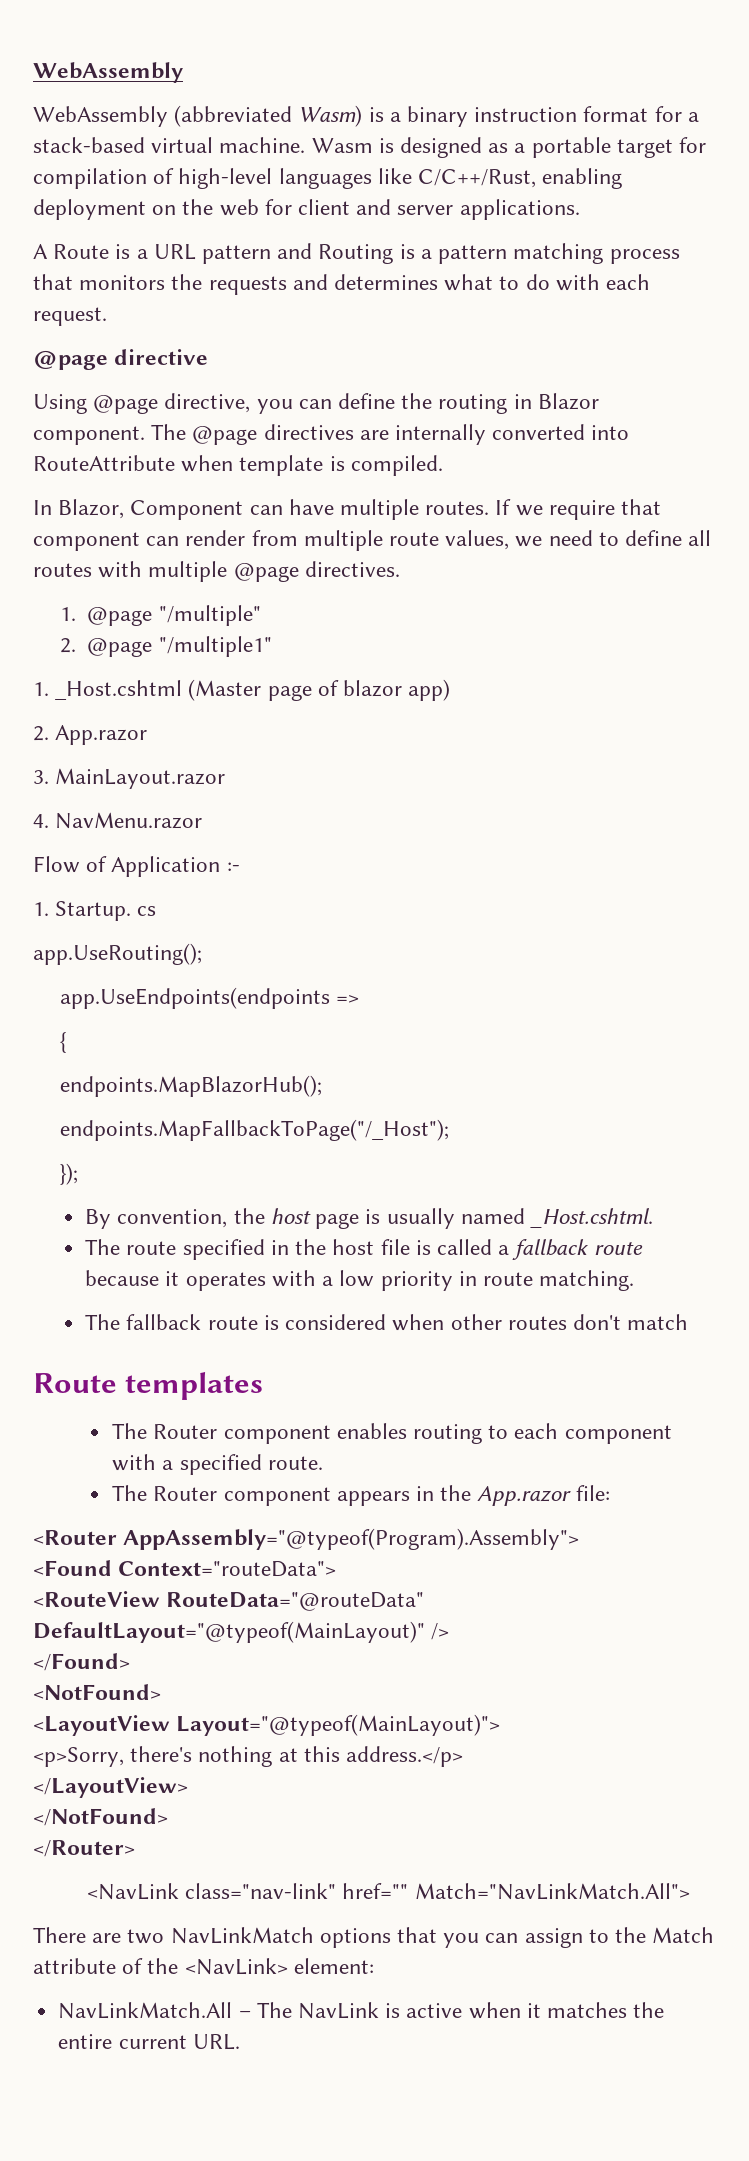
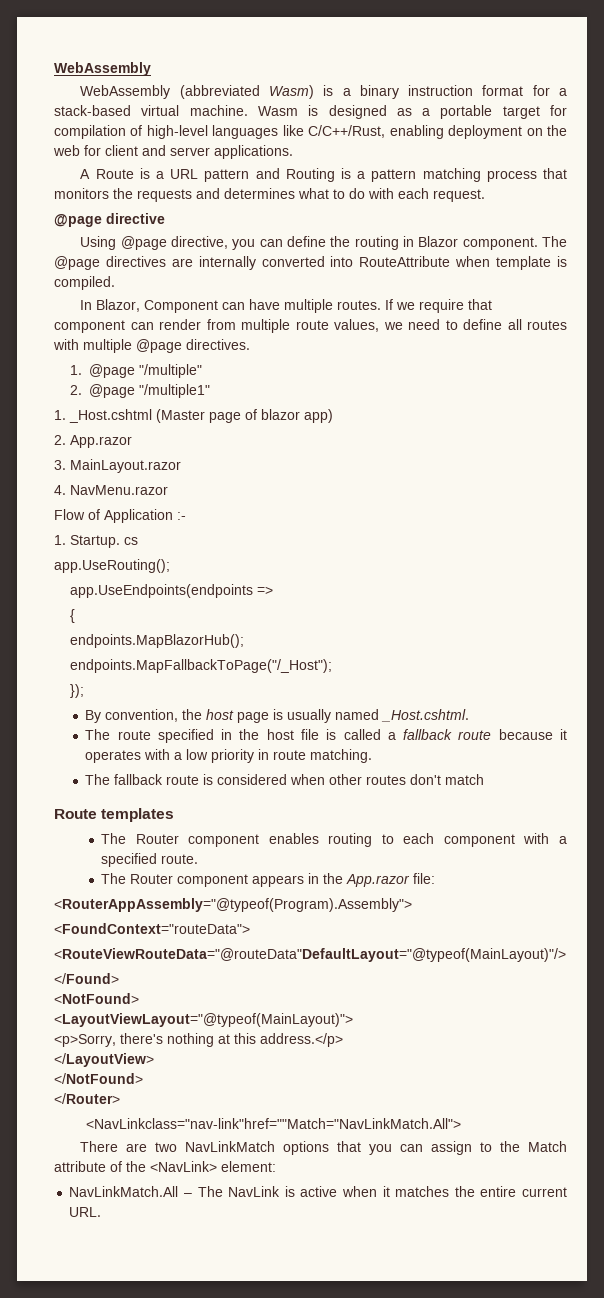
[33,1528,580,1550] [33,1560,337,1577] [33,1591,425,1611] [33,1621,450,1643] <Router AppAssembly="@typeof(Program).Assembly"> // <Found Context="routeData"> // <RouteView RouteData="@routeData" DefaultLayout="@typeof(MainLayout)" /> -> [54,898,412,912] [54,923,250,934] [54,948,566,962] <RouterAppAssembly="@typeof(Program).Assembly"> // <FoundContext="routeData"> // <RouteViewRouteData="@routeData"DefaultLayout="@typeof(MainLayout)"/>
[33,1714,501,1736] <LayoutView Layout="@typeof(MainLayout)"> -> [54,1013,353,1027] <LayoutViewLayout="@typeof(MainLayout)">
[86,1883,690,1900] <NavLink class="nav-link" href="" Match="NavLinkMatch.All"> -> [85,1118,461,1129] <NavLinkclass="nav-link"href=""Match="NavLinkMatch.All">

